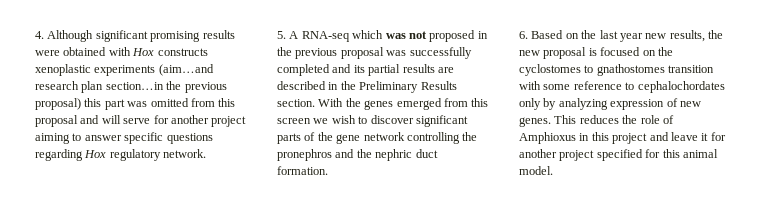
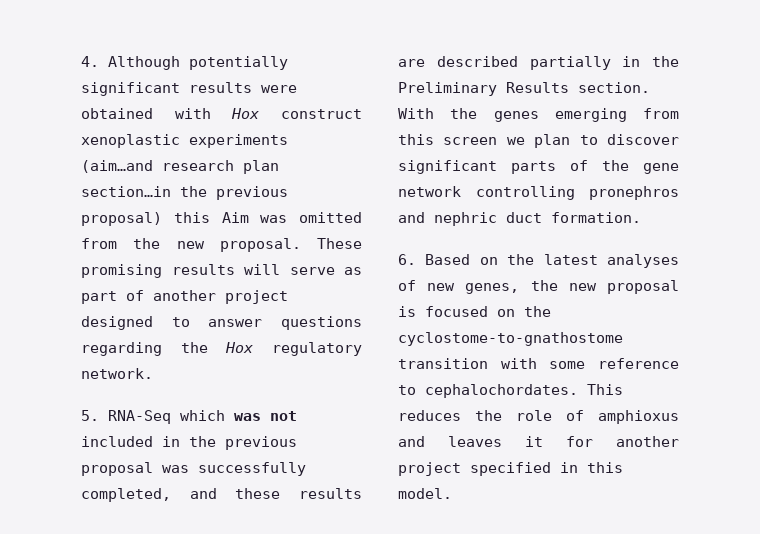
[95,30,201,42] significant promising -> [189,56,288,70] [81,82,180,96] potentially significant
[157,48,208,56] constructs -> [281,109,362,119] construct
[104,99,125,110] part -> [221,212,249,223] Aim
[218,98,236,107] [35,115,247,127] [35,133,70,144] this proposal and will serve for another project aiming -> [133,238,362,252] [81,264,362,278] [81,290,288,304] [81,316,153,330] the new proposal. These promising results will serve as part of another project designed
[124,132,164,144] specific -> (263, 323) none
(83, 155) none -> [180,342,208,353] the
[289,31,350,42] A RNA-seq -> [108,410,171,424] RNA-Seq
[429,30,476,42] proposed -> [81,436,153,447] included
[277,64,401,76] completed and its partial -> [81,488,281,502] completed, and these
(326, 85) none -> [529,56,611,70] partially
[396,98,442,110] emerged -> [554,108,627,122] emerging
[331,115,356,124] wish -> [534,134,571,148] plan
[462,132,478,141] the -> (575, 193) none
[356,149,372,158] the -> (425, 217) none
[599,30,705,42] last year new results, -> [543,254,679,268] [398,280,520,294] latest analyses of new genes,
[519,64,665,76] cyclostomes to gnathostomes -> [398,332,623,346] cyclostome-to-gnathostome
[637,81,725,93] [519,98,701,110] [519,117,551,127] cephalochordates only by analyzing expression of new genes. -> [425,384,578,398] cephalochordates.
[519,132,698,144] Amphioxus in this project and leave -> [598,410,679,424] [398,436,502,447] amphioxus and leaves
[645,149,718,158] for this animal -> [560,462,623,473] in this

